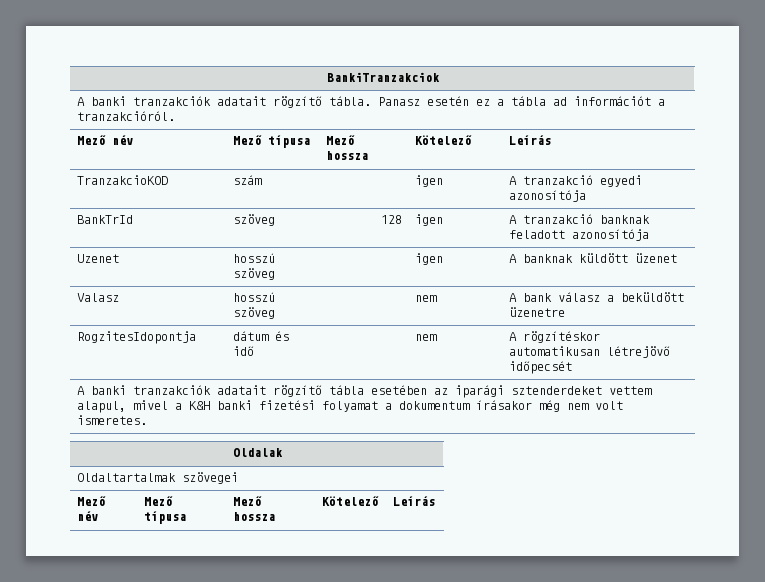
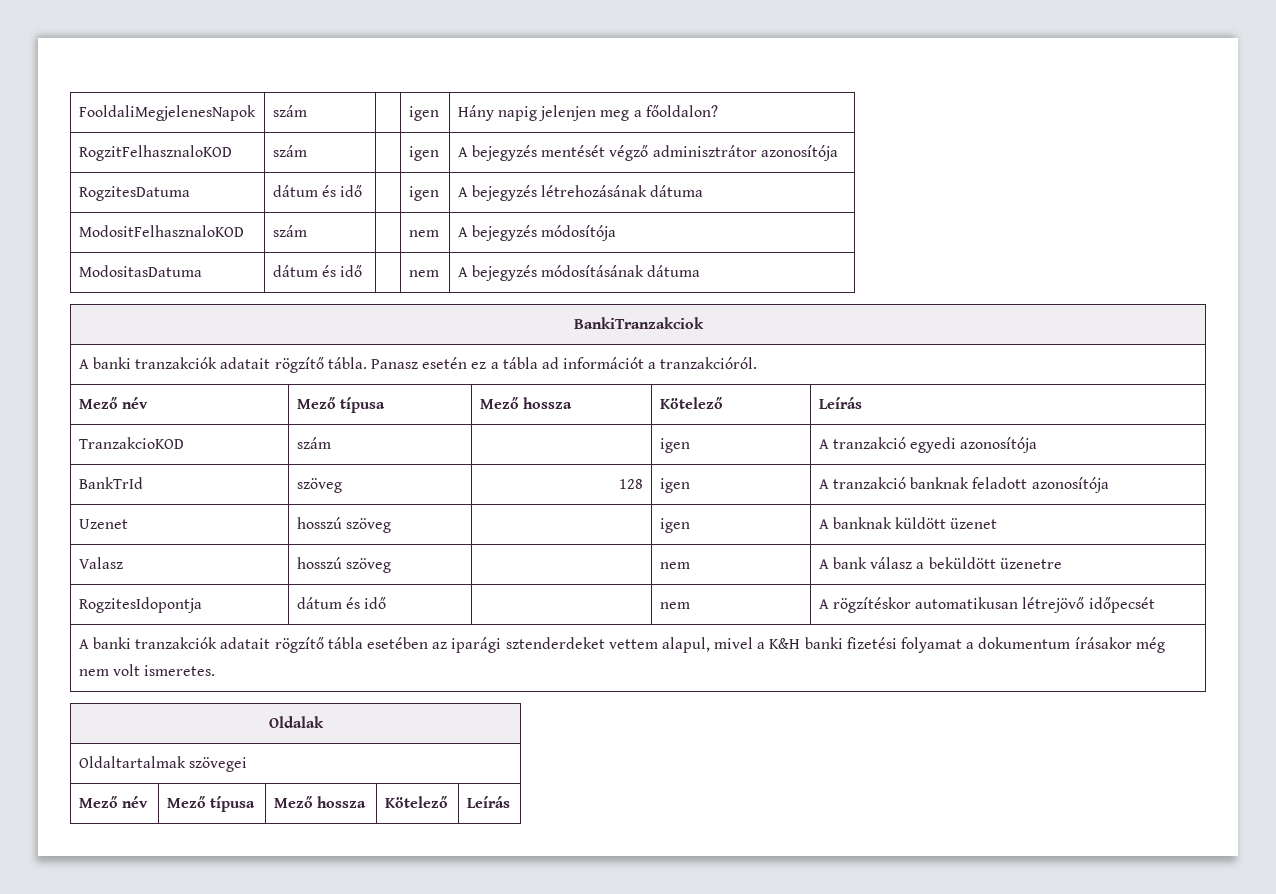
(326, 77) none -> [78,105,256,121] [272,105,307,117] [408,106,439,121] [457,105,718,121] [78,145,232,161] [272,145,307,157] [408,146,439,161] [457,145,838,161] [78,186,190,201] [272,185,363,197] [408,186,439,201] [457,185,704,201] [78,225,244,237] [272,225,307,237] [408,230,439,237] [457,225,617,241] [78,265,202,277] [272,265,363,277] [408,270,439,277] [457,265,701,281] FooldaliMegjelenesNapok | szám | | igen | Hány napig jelenjen meg a főoldalon? // RogzitFelhasznaloKOD | szám | | igen | A bejegyzés mentését végző adminisztrátor azonosítója // RogzitesDatuma | dátum és idő | | igen | A bejegyzés létrehozásának dátuma // ModositFelhasznaloKOD | szám | | nem | A bejegyzés módosítója // ModositasDatuma | dátum és idő | | nem | A bejegyzés módosításának dátuma //

